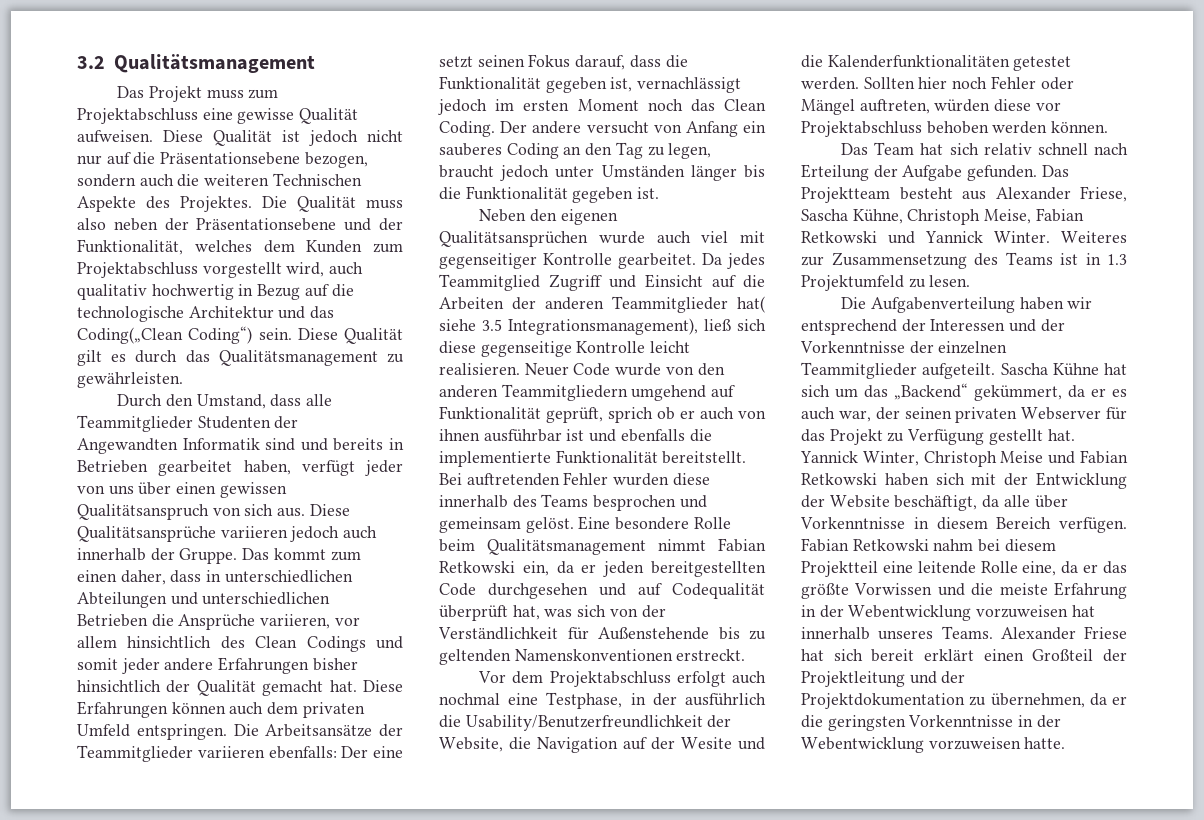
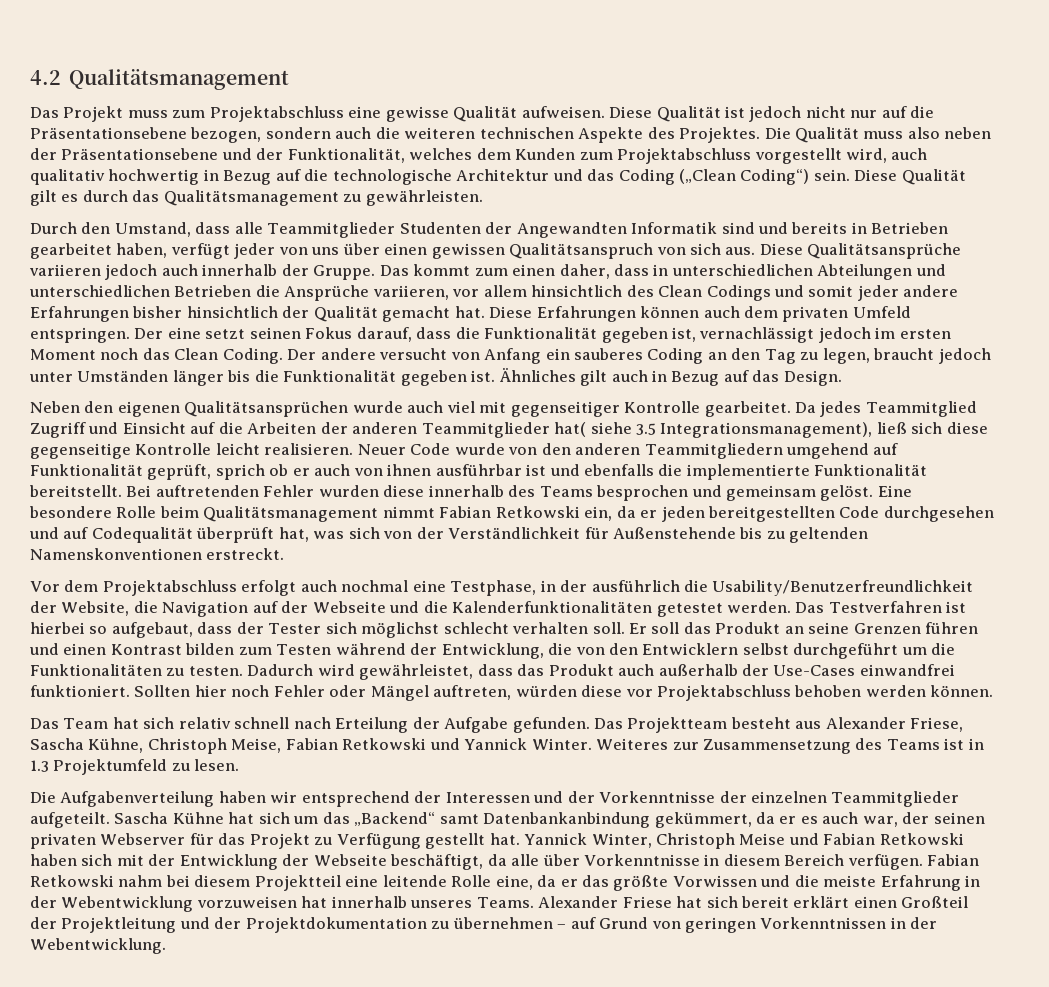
[77,56,105,69] 3.2 -> [30,70,61,85] 4.2
[272,173,362,186] Technischen -> [479,127,574,139] technischen
[77,327,183,344] Coding(„Clean -> [618,169,737,185] Coding („Clean
[233,724,403,737] [77,745,337,762] Die Arbeitsansätze der Teammitglieder variieren ebenfalls: -> (130, 335) none
(660, 193) none -> [498,367,842,386] Ähnliches gilt auch in Bezug auf das Design.
[681,737,732,749] Wesite -> [312,601,386,613] Webseite
(859, 83) none -> [795,601,967,613] [30,622,979,638] [29,643,956,659] [30,664,955,680] [30,685,130,697] Das Testverfahren ist hierbei so aufgebaut, dass der Tester sich möglichst schlecht verhalten soll. Er soll das Produkt an seine Grenzen führen und einen Kontrast bilden zum Testen während der Entwicklung, die von den Entwicklern selbst durchgeführt um die Funktionalitäten zu testen. Dadurch wird gewährleistet, dass das Produkt auch außerhalb der Use-Cases einwandfrei funktioniert.
(968, 391) none -> [439,812,651,828] samt Datenbankanbindung
[829,495,890,508] Website -> [313,854,387,866] Webseite
[990,693,1127,708] [801,715,1061,731] [801,737,1066,753] übernehmen, da er die geringsten Vorkenntnisse in der Webentwicklung vorzuweisen hatte. -> [452,917,938,933] [30,938,166,954] übernehmen – auf Grund von geringen Vorkenntnissen in der Webentwicklung.

